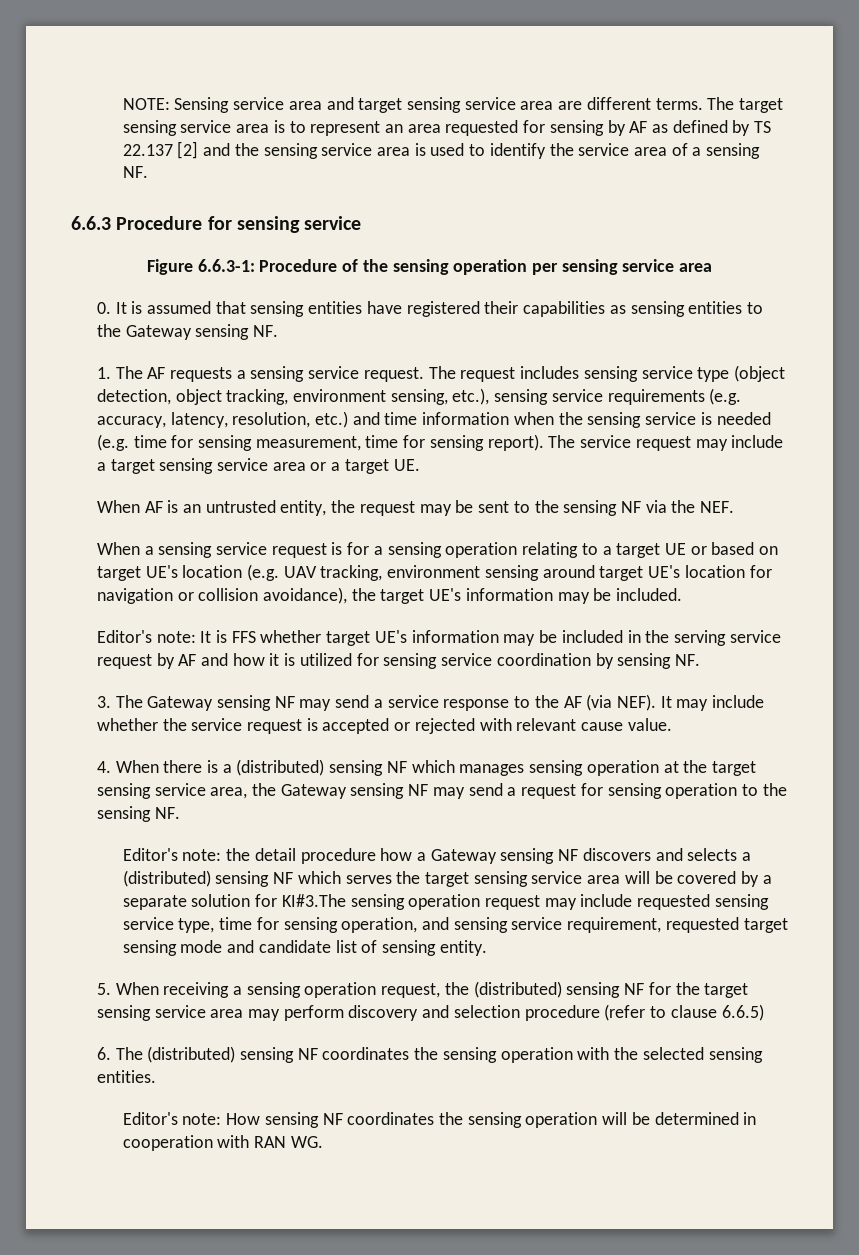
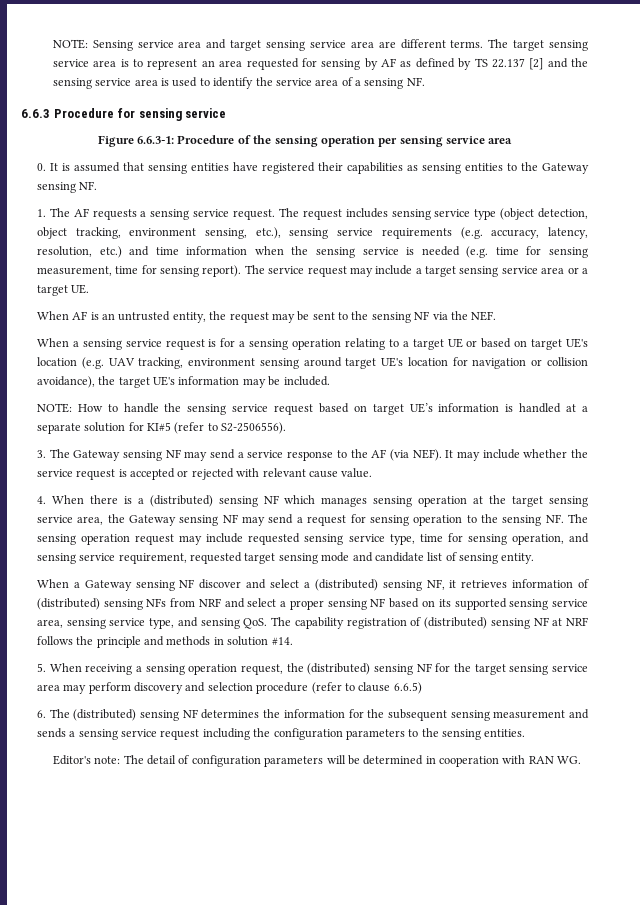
[96,630,781,646] [96,653,700,669] Editor's note: It is FFS whether target UE's information may be included in the serving service request by AF and how it is utilized for sensing service coordination by sensing NF. -> [36,403,588,415] [36,422,287,434] NOTE: How to handle the sensing service request based on target UE’s information is handled at a separate solution for KI#5 (refer to S2-2506556).
[122,848,752,864] [122,870,772,887] [122,894,346,910] // Editor's note: the detail procedure how a Gateway sensing NF discovers and selects a (distributed) sensing NF which serves the target sensing service area will be covered by a separate solution for KI#3.The -> [567,514,588,523] The
(487, 948) none -> [36,579,590,591] [36,598,588,610] [36,617,588,629] [36,636,293,648] // When a Gateway sensing NF discover and select a (distributed) sensing NF, it retrieves information of (distributed) sensing NFs from NRF and select a proper sensing NF based on its supported sensing service area, sensing service type, and sensing QoS. The capability registration of (distributed) sensing NF at NRF follows the principle and methods in solution #14.
[322,1047,763,1063] [96,1070,156,1083] [122,1112,598,1128] coordinates the sensing operation with the selected sensing entities. // Editor's note: How sensing NF coordinates the sensing operation -> [201,709,589,721] [36,728,526,740] [52,755,324,767] determines the information for the subsequent sensing measurement and sends a sensing service request including the configuration parameters to the sensing entities. // Editor's note: The detail of configuration parameters

